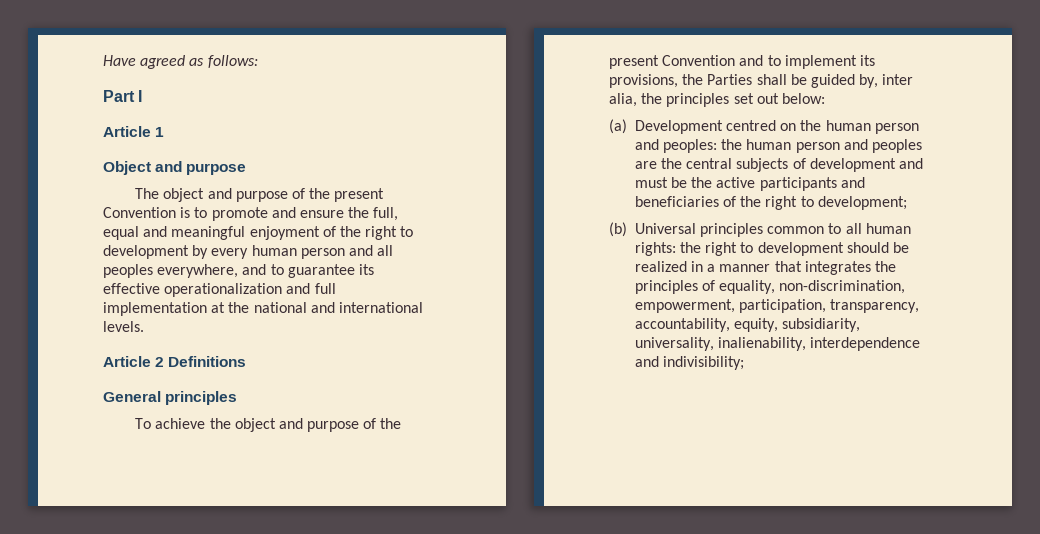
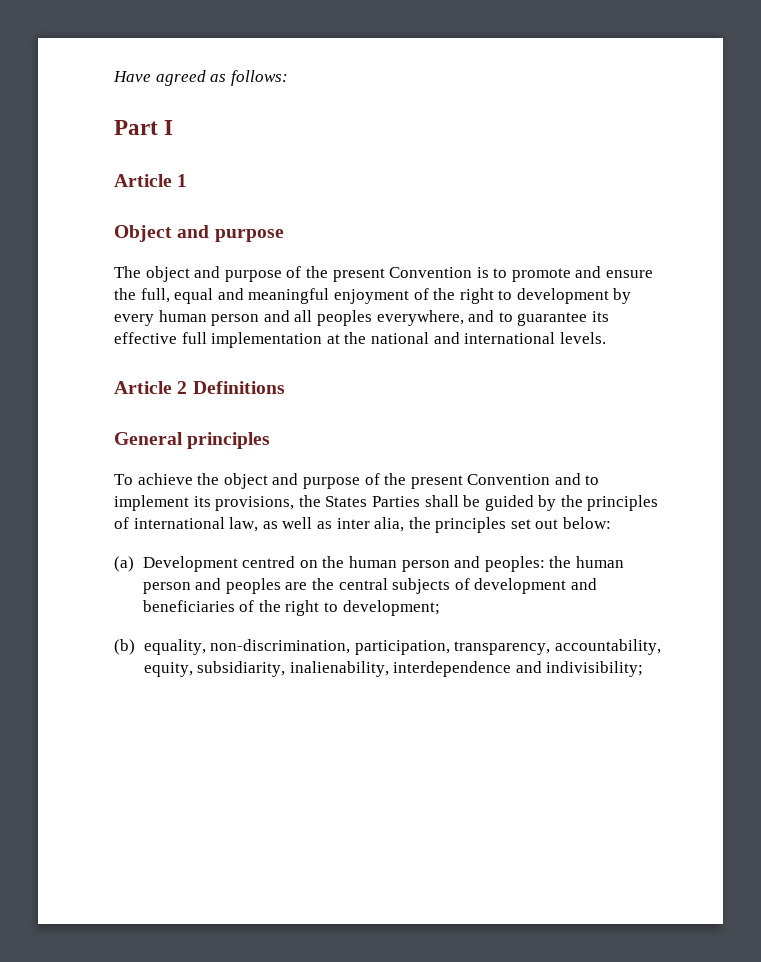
[164,283,311,297] operationalization and -> (177, 338) none
(704, 79) none -> [325,496,368,507] States
[859,74,879,88] by, -> [538,495,659,511] [114,517,332,532] by the principles of international law, as well as
[634,177,865,191] must be the active participants and -> (597, 584) none
[634,223,911,237] [634,242,909,256] [634,261,896,275] [634,280,715,294] Universal principles common to all human rights: the right to development should be realized in a manner that integrates the principles of -> (135, 647) none
[634,299,735,313] empowerment, -> (351, 646) none
[634,337,714,351] universality, -> (286, 669) none

